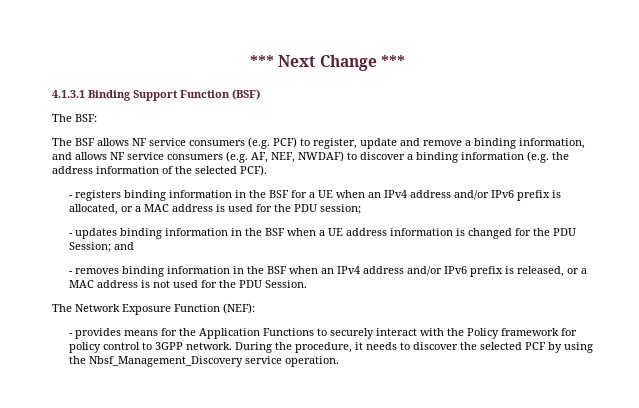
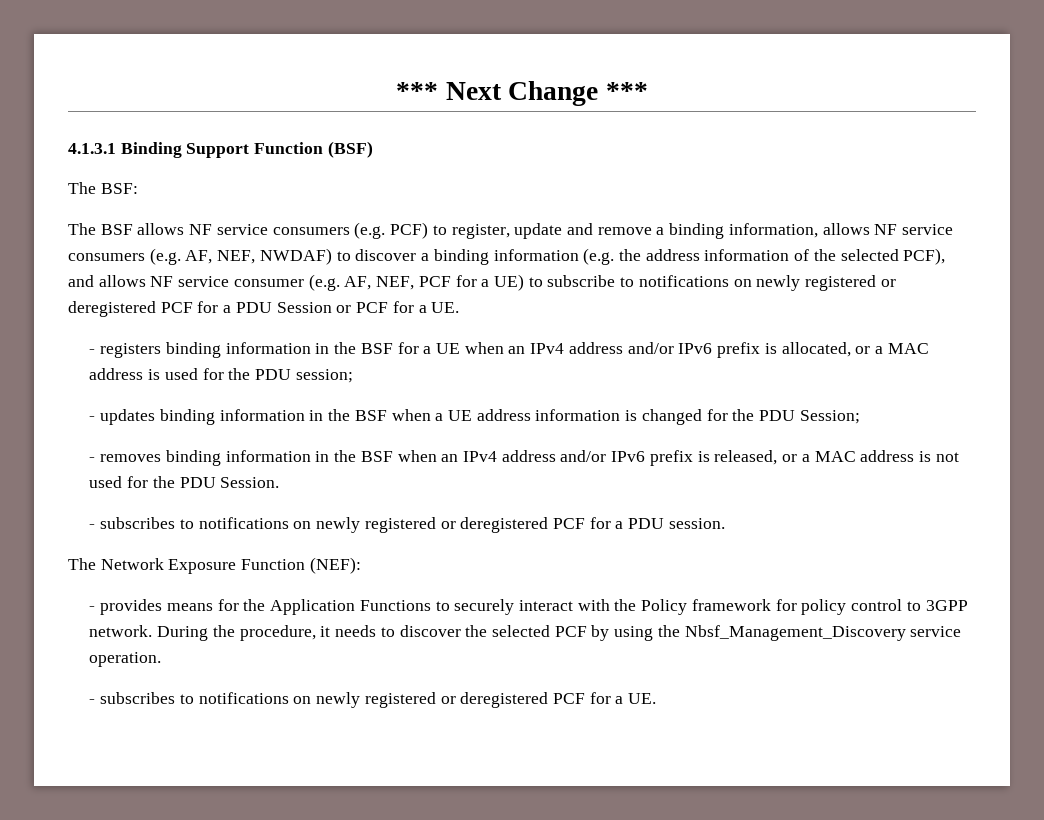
[52,152,72,160] and -> (818, 230) none
[240,165,267,176] PCF). -> [903,248,946,265] [68,274,896,291] [68,301,460,317] PCF), and allows NF service consumer (e.g. AF, NEF, PCF for a UE) to subscribe to notifications on newly registered or deregistered PCF for a PDU Session or PCF for a UE.
[114,242,135,250] and -> (860, 417) none
(308, 284) none -> [89,517,725,533] // - subscribes to notifications on newly registered or deregistered PCF for a PDU session.
(340, 361) none -> [89,692,657,708] // - subscribes to notifications on newly registered or deregistered PCF for a UE.

